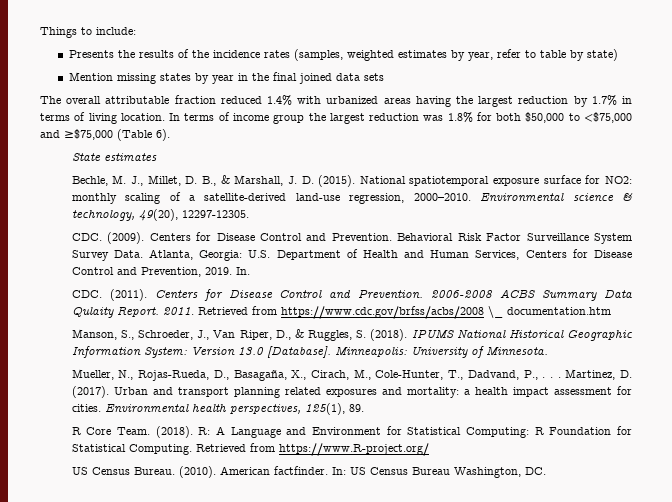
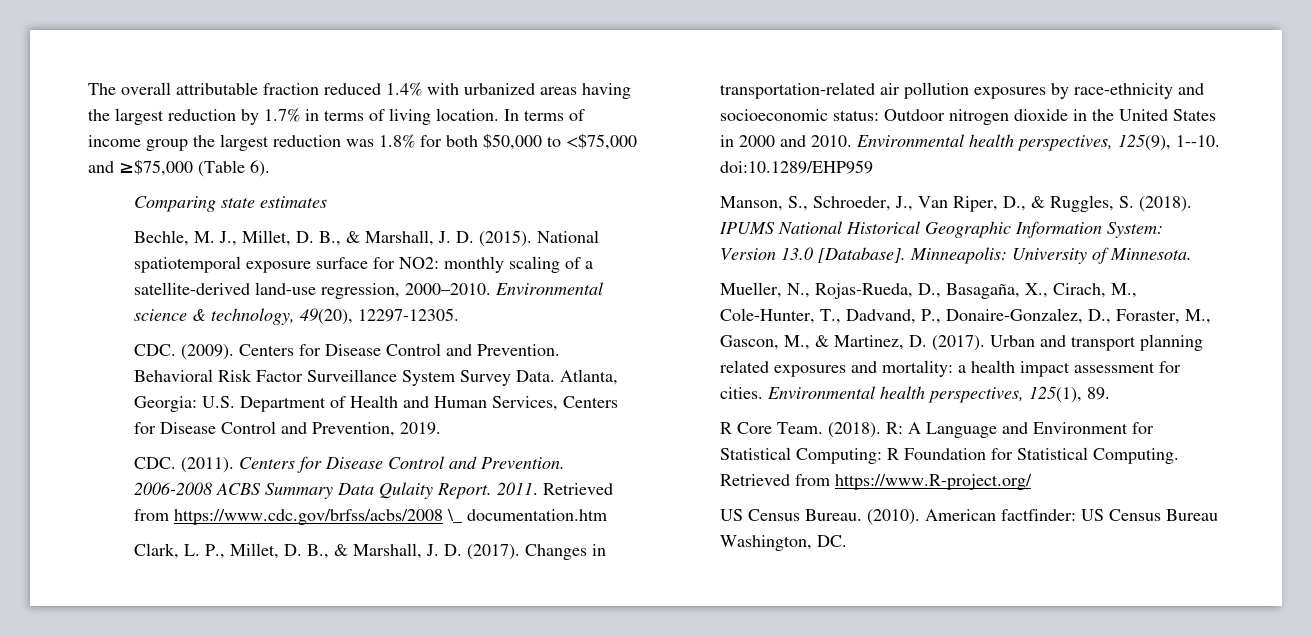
[40,27,136,38] [68,49,618,61] [68,72,384,84] Things to include: // Presents the results of the incidence rates (samples, weighted estimates by year, refer to table by state) // Mention missing states by year in the final joined data sets // -> (88, 89) none
[71,153,101,161] State -> [134,196,256,212] Comparing state
[235,267,250,275] In. -> (442, 428) none
(611, 311) none -> [134,543,607,560] [720,82,1205,99] [720,109,1217,125] [720,134,1221,151] [720,160,874,174] // Clark, L. P., Millet, D. B., & Marshall, J. D. (2017). Changes in transportation-related air pollution exposures by race-ethnicity and socioeconomic status: Outdoor nitrogen dioxide in the United States in 2000 and 2010. Environmental health perspectives, 125(9), 1--10. doi:10.1289/EHP959
[542,377,561,378] . . . -> [946,308,1212,324] [720,335,830,350] Donaire-Gonzalez, D., Foraster, M., Gascon, M., &
[273,466,346,475] factfinder. In: -> [1001,509,1077,521] factfinder:

